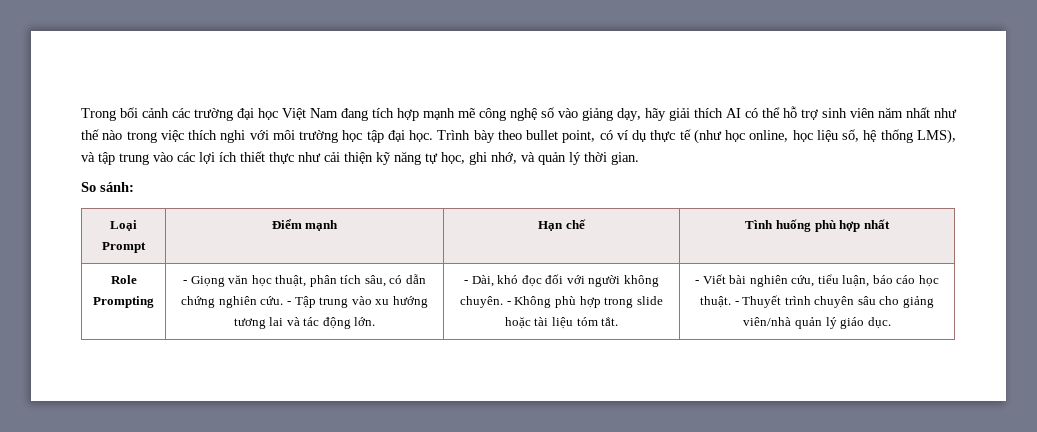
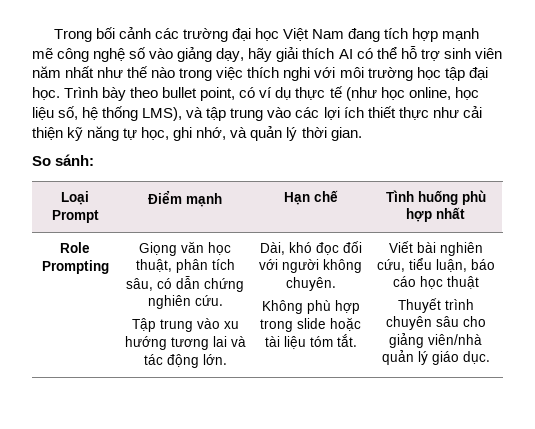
[183,280,188,284] - -> (109, 267) none
[286,301,291,305] - -> (223, 300) //
[464,280,469,284] - -> (227, 359) none
[506,301,511,305] - -> (336, 284) //
[695,280,700,284] - -> (357, 340) none
[700,296,739,308] thuật. - -> [446,276,479,289] thuật //

